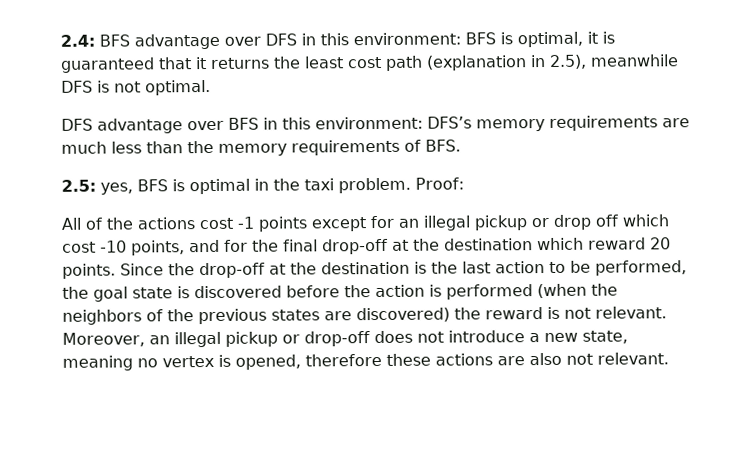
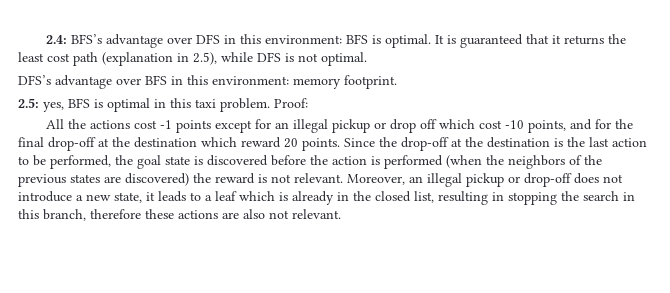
[99,34,130,47] BFS -> [71,34,103,44] BFS’s
[517,31,598,48] optimal, it -> [385,34,445,48] optimal. It
[590,54,679,67] meanwhile -> [221,52,253,62] while
[61,118,93,131] DFS -> [18,75,51,85] DFS’s
[427,115,690,132] [61,139,461,156] DFS’s memory requirements are much less than the memory requirements of BFS. -> [293,75,397,89] memory footprint.
[273,178,300,191] the -> [170,98,191,108] this
[85,217,103,230] of -> (65, 124) none
[62,354,301,371] meaning no vertex is opened, -> [146,191,635,205] [18,209,86,221] it leads to a leaf which is already in the closed list, resulting in stopping the search in this branch,

